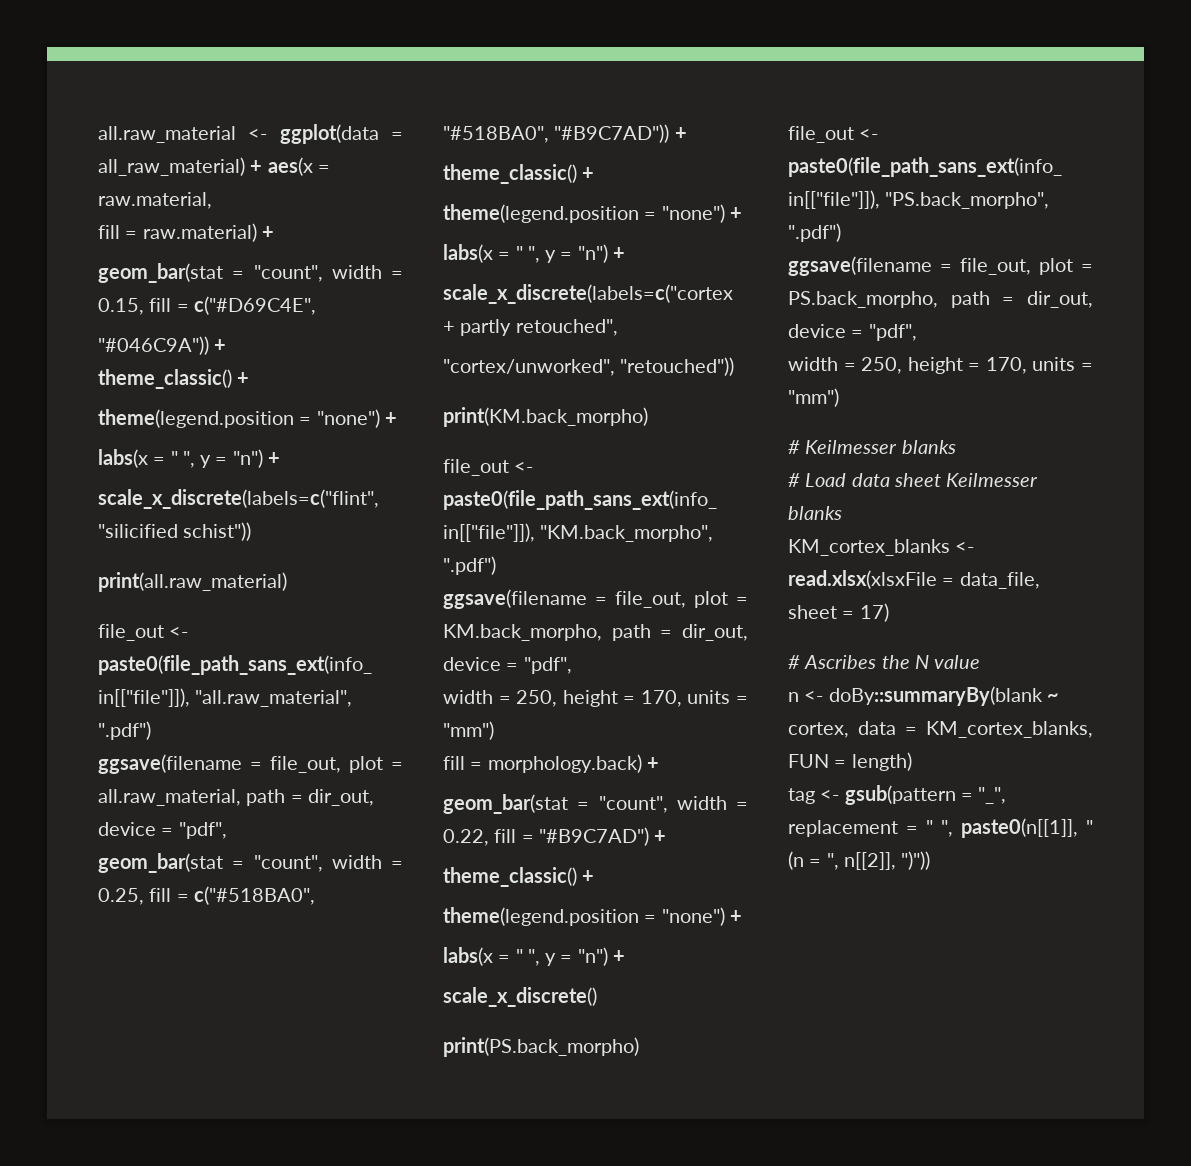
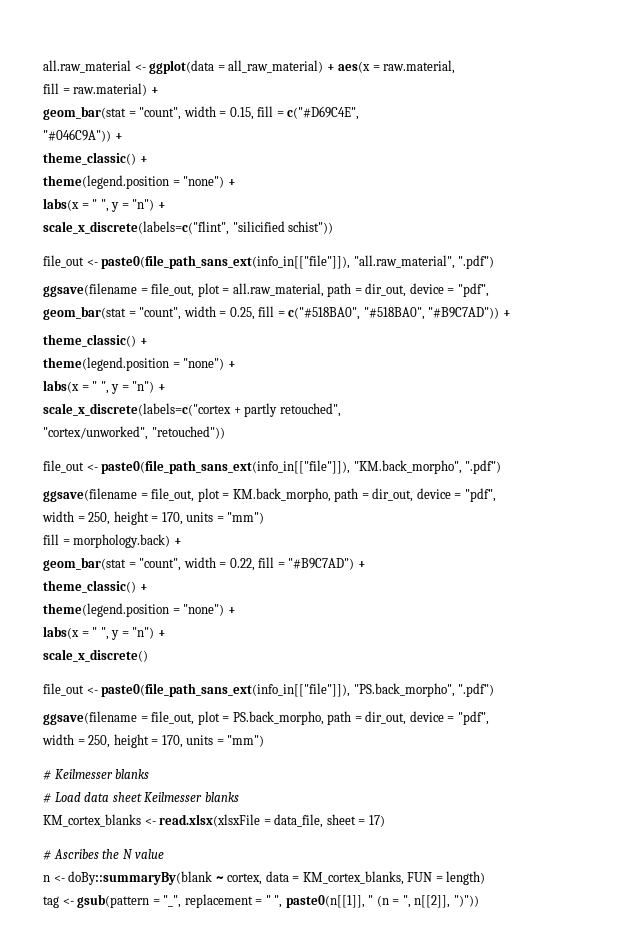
[98,572,287,592] // print(all.raw_material) -> (334, 227) none
[443,407,648,427] // print(KM.back_morpho) -> (225, 432) none
[443,1037,639,1057] // print(PS.back_morpho) -> (148, 655) none

